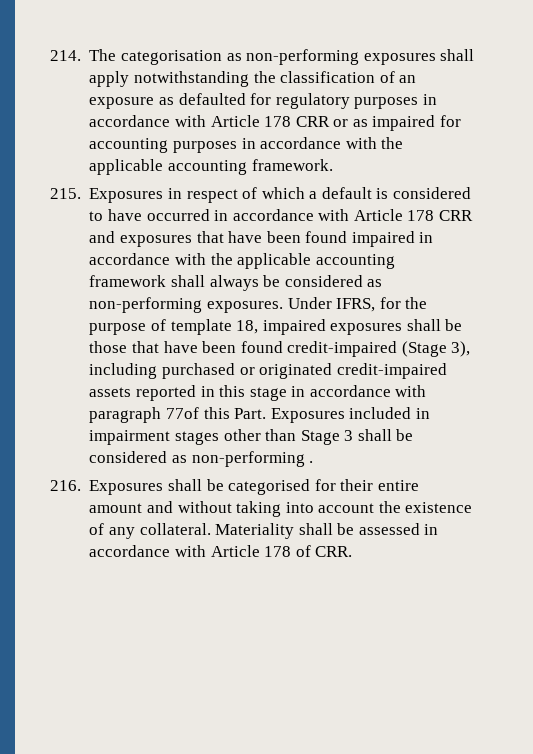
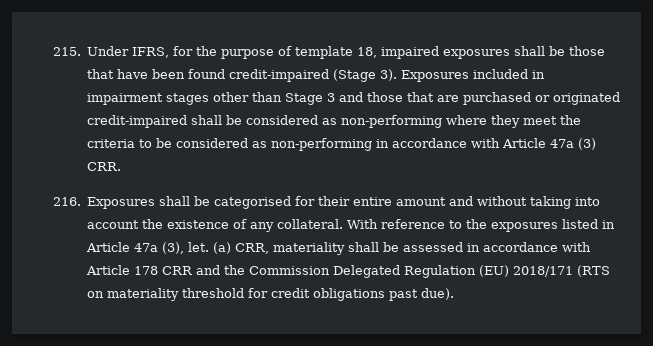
[49,49,475,65] [89,71,417,87] [89,93,437,109] [89,115,462,131] [89,137,404,153] [89,159,333,175] [49,187,472,203] [89,209,474,221] [89,231,434,247] [89,253,395,269] [89,275,383,291] [89,297,283,313] 214. The categorisation as non-performing exposures shall apply notwithstanding the classification of an exposure as defaulted for regulatory purposes in accordance with Article 178 CRR or as impaired for accounting purposes in accordance with the applicable accounting framework. // 215. Exposures in respect of which a default is considered to have occurred in accordance with Article 178 CRR and exposures that have been found impaired in accordance with the applicable accounting framework shall always be considered as non-performing exposures. -> [52,47,81,56] 215.
[451,341,471,357] [89,363,447,379] [89,385,427,401] [89,407,267,423] 3), including purchased or originated credit-impaired assets reported in this stage in accordance with paragraph 77of this Part. -> [380,69,398,81] 3).
(354, 435) none -> [339,92,621,105] [87,115,188,128] and those that are purchased or originated credit-impaired
[309,461,314,463] . -> [446,115,582,128] [87,138,597,151] [87,162,122,171] where they meet the criteria to be considered as non-performing in accordance with Article 47a (3) CRR.
[215,523,295,539] Materiality -> [347,219,616,232] [86,242,346,255] With reference to the exposures listed in Article 47a (3), let. (a) CRR, materiality
[295,545,353,557] of CRR. -> [162,265,611,278] [87,288,455,301] CRR and the Commission Delegated Regulation (EU) 2018/171 (RTS on materiality threshold for credit obligations past due).

